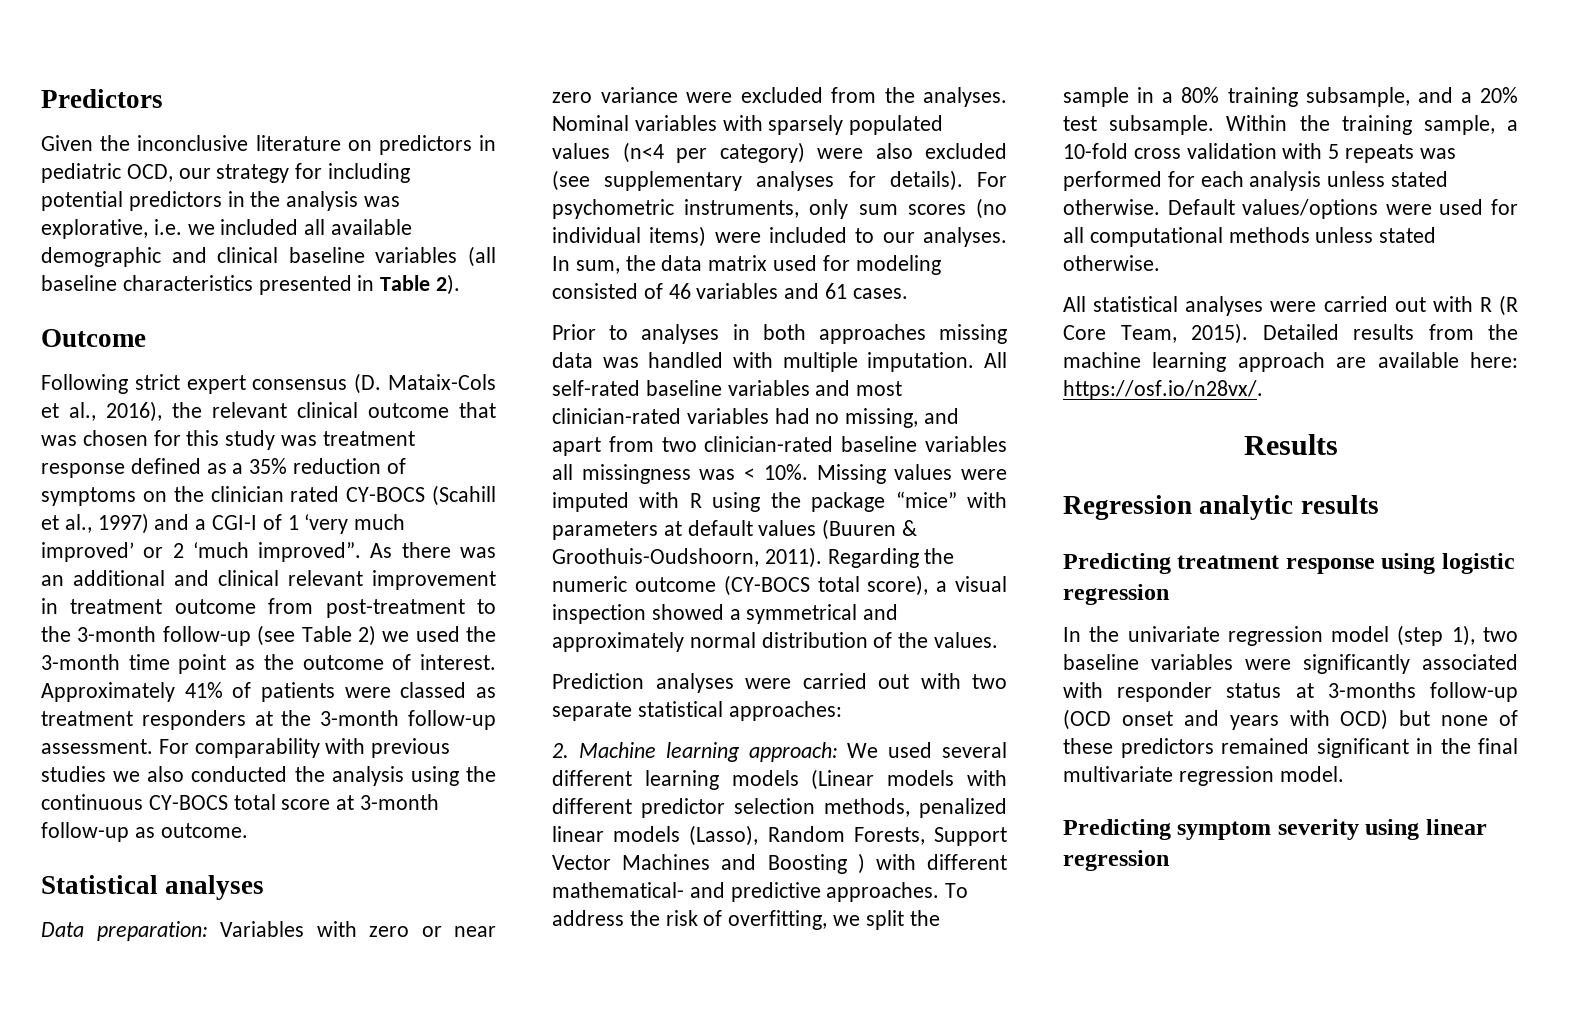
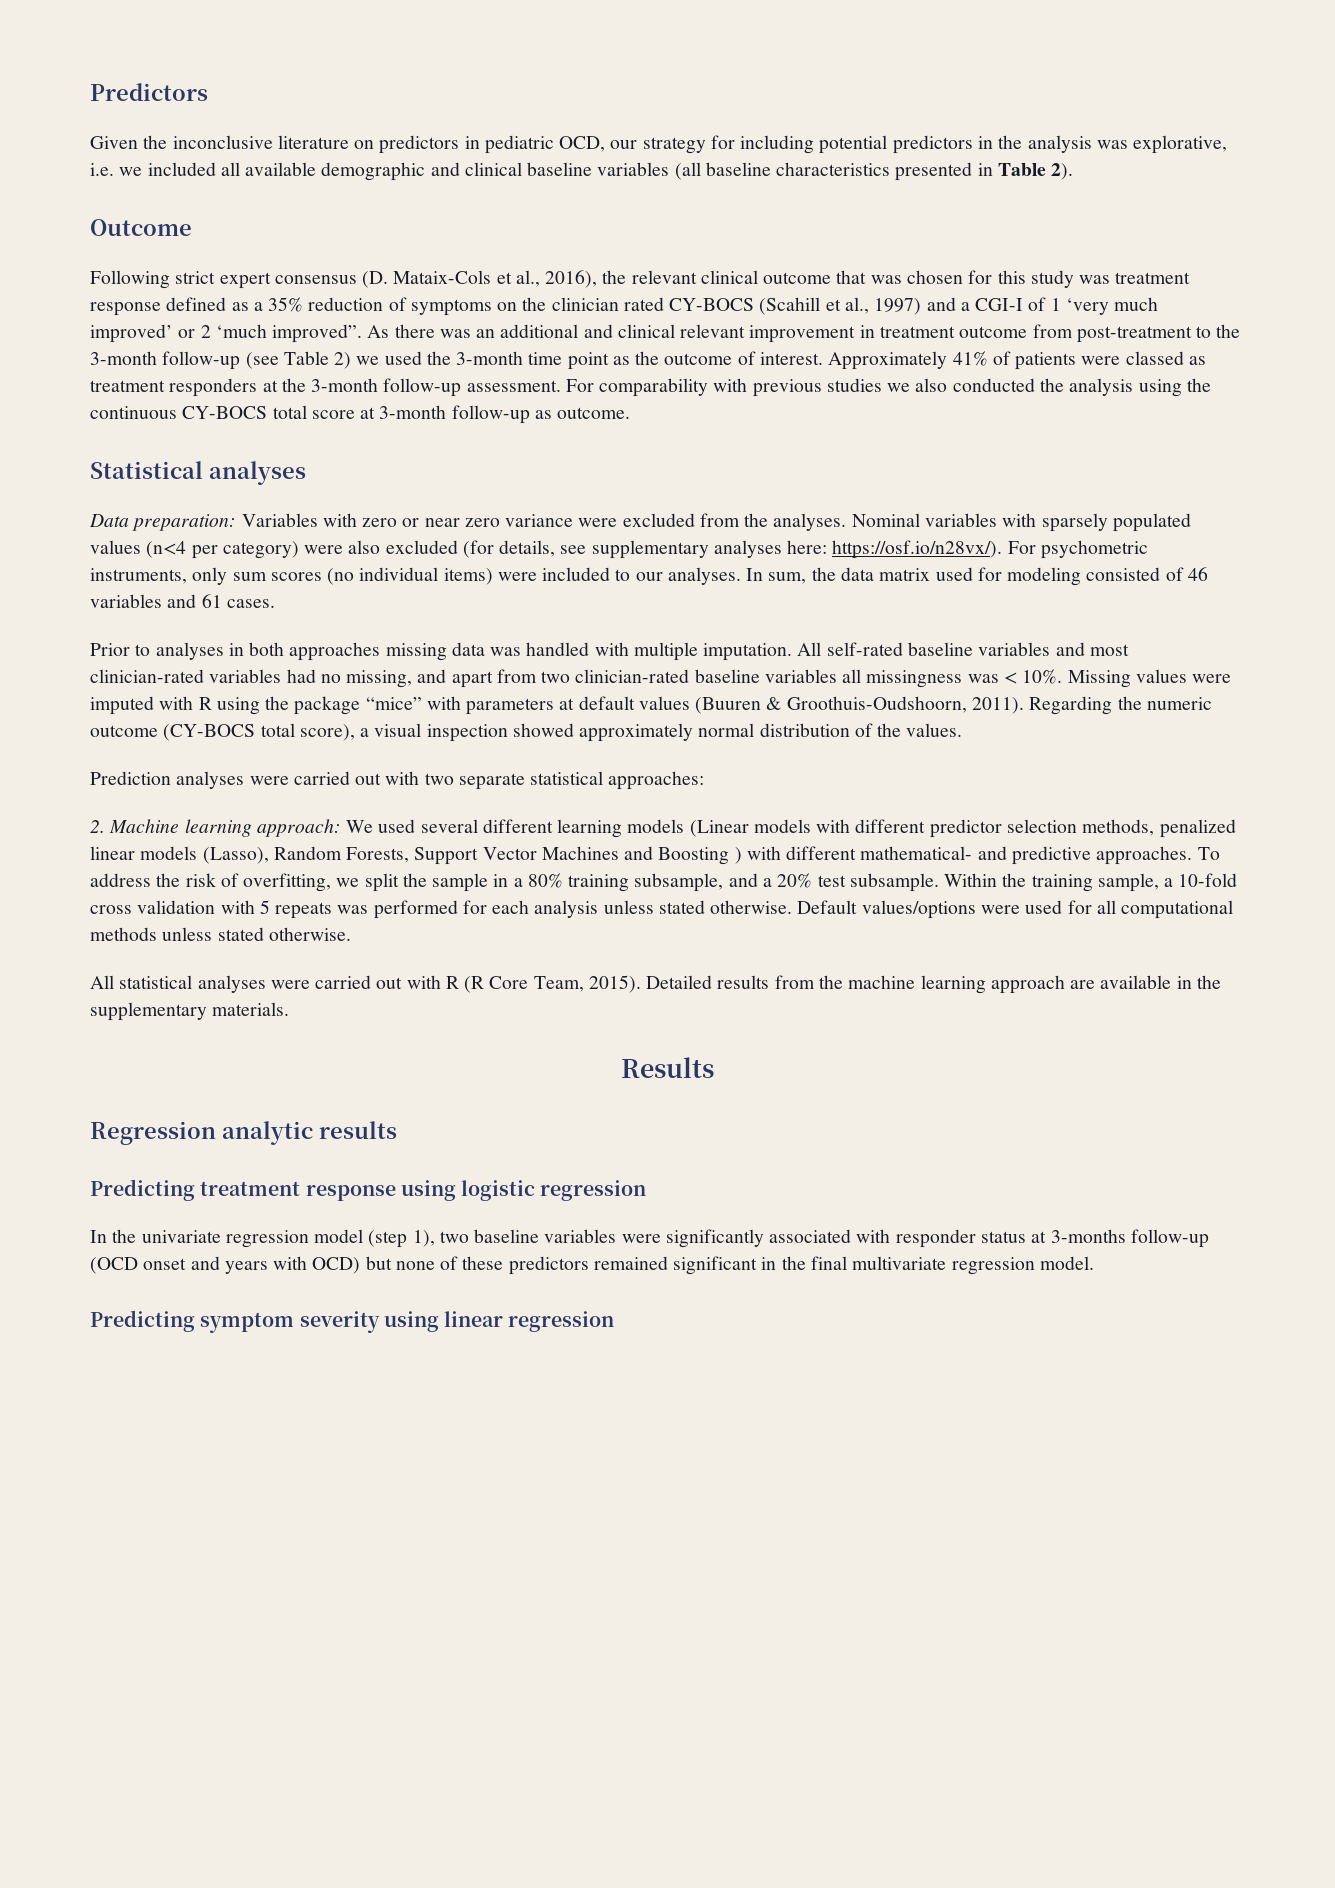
[552,170,963,191] (see supplementary analyses for details). -> [462,540,1003,559] (for details, see supplementary analyses here: https://osf.io/n28vx/).
[729,604,899,624] a symmetrical and -> (574, 730) none
[1470,352,1518,368] [1063,380,1263,400] here: https://osf.io/n28vx/. -> [1176,975,1221,989] [90,1002,290,1021] in the supplementary materials.

